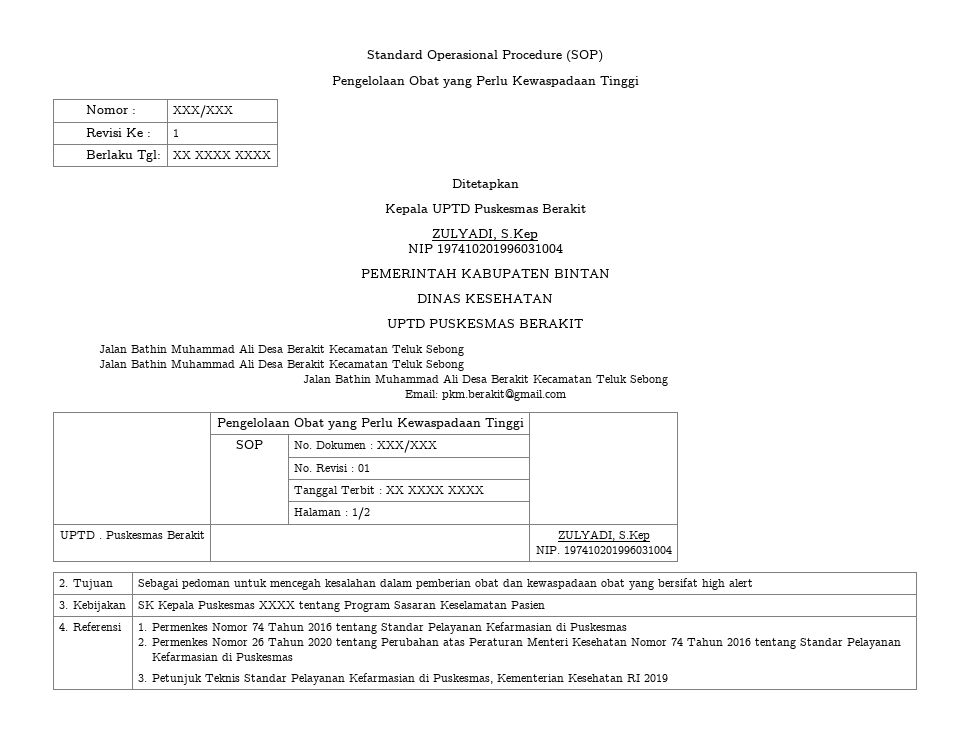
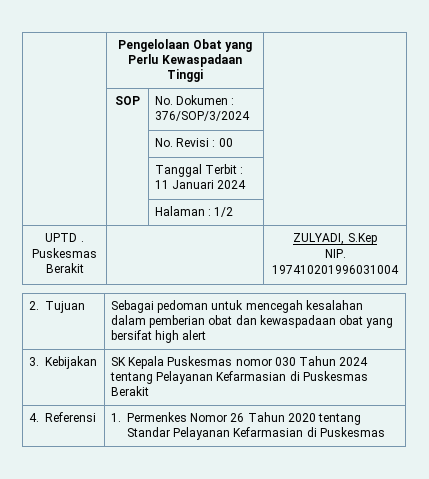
[367,50,603,63] [331,76,639,88] [85,105,136,114] [172,105,233,118] [85,128,151,137] [172,129,179,137] [85,150,161,162] [172,151,271,159] [451,179,519,190] [384,204,586,215] [432,229,538,240] [407,244,563,253] [360,269,610,278] [417,294,553,303] [387,319,583,328] [98,344,464,356] [98,359,464,371] [302,374,668,386] [404,389,566,401] Standard Operasional Procedure (SOP) // Pengelolaan Obat yang Perlu Kewaspadaan Tinggi // Nomor : | XXX/XXX // Revisi Ke : | 1 // Berlaku Tgl: | XX XXXX XXXX // Ditetapkan // Kepala UPTD Puskesmas Berakit // ZULYADI, S.Kep // NIP 197410201996031004 // PEMERINTAH KABUPATEN BINTAN // DINAS KESEHATAN // UPTD PUSKESMAS BERAKIT // Jalan Bathin Muhammad Ali Desa Berakit Kecamatan Teluk Sebong // Jalan Bathin Muhammad Ali Desa Berakit Kecamatan Teluk Sebong // Jalan Bathin Muhammad Ali Desa Berakit Kecamatan Teluk Sebong // Email: pkm.berakit@gmail.com // -> (118, 45) none
[376,440,437,453] XXX/XXX -> [154,111,250,121] 376/SOP/3/2024
[357,464,370,472] 01 -> [218,138,233,147] 00
[385,486,484,494] XX XXXX XXXX -> [154,180,247,189] 11 Januari 2024
[258,601,545,612] XXXX tentang Program Sasaran Keselamatan Pasien -> [235,356,369,366] [109,371,368,384] [110,386,149,396] nomor 030 Tahun 2024 tentang Pelayanan Kefarmasian di Puskesmas Berakit
[252,622,628,634] [137,637,902,649] [152,652,294,661] [137,673,669,685] 74 Tahun 2016 tentang Standar Pelayanan Kefarmasian di Puskesmas // 2. Permenkes Nomor 26 Tahun 2020 tentang Perubahan atas Peraturan Menteri Kesehatan Nomor 74 Tahun 2016 tentang Standar Pelayanan Kefarmasian di Puskesmas // 3. Petunjuk Teknis Standar Pelayanan Kefarmasian di Puskesmas, Kementerian Kesehatan RI 2019 -> [230,412,362,425] [126,427,385,440] 26 Tahun 2020 tentang Standar Pelayanan Kefarmasian di Puskesmas

